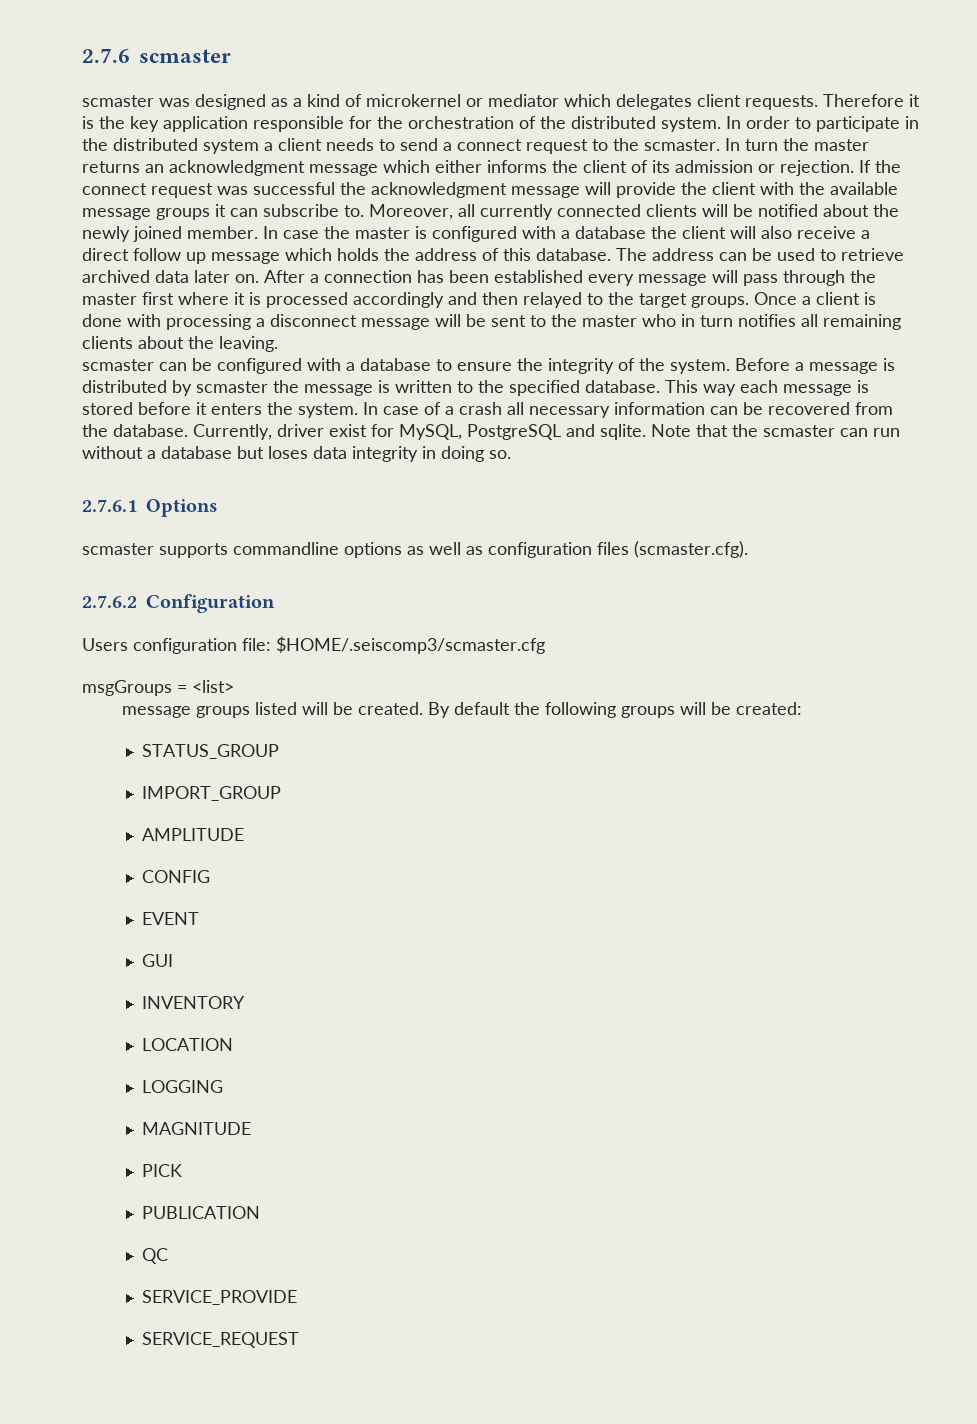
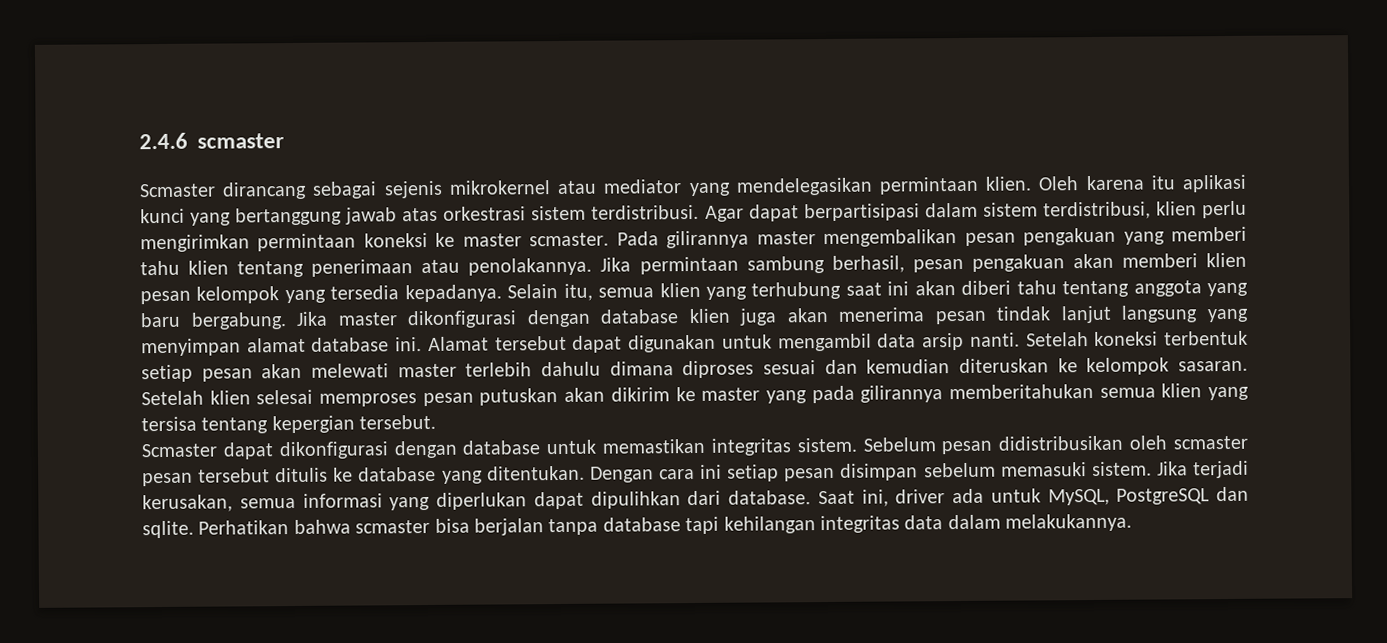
[82,48,130,63] 2.7.6 -> [139,132,188,150] 2.4.6
[82,94,920,110] [82,116,919,132] [82,138,869,154] [82,160,901,176] [82,182,898,198] [82,204,899,220] [82,226,870,242] [82,248,904,264] [82,270,876,286] [82,292,876,308] [82,314,901,330] [82,336,278,352] [82,358,895,374] [82,380,869,396] [82,402,893,418] [82,424,900,440] [82,446,511,462] [82,499,218,517] [82,541,748,558] [82,594,275,613] [82,636,545,654] [82,680,234,696] [122,702,803,718] [141,744,279,759] [141,786,281,801] [141,828,244,841] [141,870,210,883] [141,912,199,925] [141,954,173,967] [141,996,245,1009] [141,1038,233,1051] [141,1080,223,1093] [141,1122,251,1135] [141,1164,182,1177] [141,1206,260,1219] [141,1248,168,1264] [141,1290,297,1305] [141,1332,299,1348] scmaster was designed as a kind of microkernel or mediator which delegates client requests. Therefore it is the key application responsible for the orchestration of the distributed system. In order to participate in the distributed system a client needs to send a connect request to the scmaster. In turn the master returns an acknowledgment message which either informs the client of its admission or rejection. If the connect request was successful the acknowledgment message will provide the client with the available message groups it can subscribe to. Moreover, all currently connected clients will be notified about the newly joined member. In case the master is configured with a database the client will also receive a direct follow up message which holds the address of this database. The address can be used to retrieve archived data later on. After a connection has been established every message will pass through the master first where it is processed accordingly and then relayed to the target groups. Once a client is done with processing a disconnect message will be sent to the master who in turn notifies all remaining clients about the leaving. // scmaster can be configured with a database to ensure the integrity of the system. Before a message is distributed by scmaster the message is written to the specified database. This way each message is stored before it enters the system. In case of a crash all necessary information can be recovered from the database. Currently, driver exist for MySQL, PostgreSQL and sqlite. Note that the scmaster can run without a database but loses data integrity in doing so. // 2.7.6.1 Options // scmaster supports commandline options as well as configuration files (scmaster.cfg). // 2.7.6.2 Configuration // Users configuration file: $HOME/.seiscomp3/scmaster.cfg // msgGroups = <list> // message groups listed will be created. By default the following groups will be created: // STATUS_GROUP // IMPORT_GROUP // AMPLITUDE // CONFIG // EVENT // GUI // INVENTORY // LOCATION // LOGGING // MAGNITUDE // PICK // PUBLICATION // QC // SERVICE_PROVIDE // SERVICE_REQUEST -> [139,174,1247,200] [140,200,1248,226] [140,226,1247,253] [140,252,1247,278] [140,280,1248,305] [140,305,1249,330] [141,330,1249,357] [141,357,1248,383] [141,383,1249,407] [141,414,437,434] [141,435,1248,460] [142,460,1249,487] [142,486,1249,513] [142,513,1133,539] Scmaster dirancang sebagai sejenis mikrokernel atau mediator yang mendelegasikan permintaan klien. Oleh karena itu aplikasi kunci yang bertanggung jawab atas orkestrasi sistem terdistribusi. Agar dapat berpartisipasi dalam sistem terdistribusi, klien perlu mengirimkan permintaan koneksi ke master scmaster. Pada gilirannya master mengembalikan pesan pengakuan yang memberi tahu klien tentang penerimaan atau penolakannya. Jika permintaan sambung berhasil, pesan pengakuan akan memberi klien pesan kelompok yang tersedia kepadanya. Selain itu, semua klien yang terhubung saat ini akan diberi tahu tentang anggota yang baru bergabung. Jika master dikonfigurasi dengan database klien juga akan menerima pesan tindak lanjut langsung yang menyimpan alamat database ini. Alamat tersebut dapat digunakan untuk mengambil data arsip nanti. Setelah koneksi terbentuk setiap pesan akan melewati master terlebih dahulu dimana diproses sesuai dan kemudian diteruskan ke kelompok sasaran. Setelah klien selesai memproses pesan putuskan akan dikirim ke master yang pada gilirannya memberitahukan semua klien yang tersisa tentang kepergian tersebut. // Scmaster dapat dikonfigurasi dengan database untuk memastikan integritas sistem. Sebelum pesan didistribusikan oleh scmaster pesan tersebut ditulis ke database yang ditentukan. Dengan cara ini setiap pesan disimpan sebelum memasuki sistem. Jika terjadi kerusakan, semua informasi yang diperlukan dapat dipulihkan dari database. Saat ini, driver ada untuk MySQL, PostgreSQL dan sqlite. Perhatikan bahwa scmaster bisa berjalan tanpa database tapi kehilangan integritas data dalam melakukannya.

